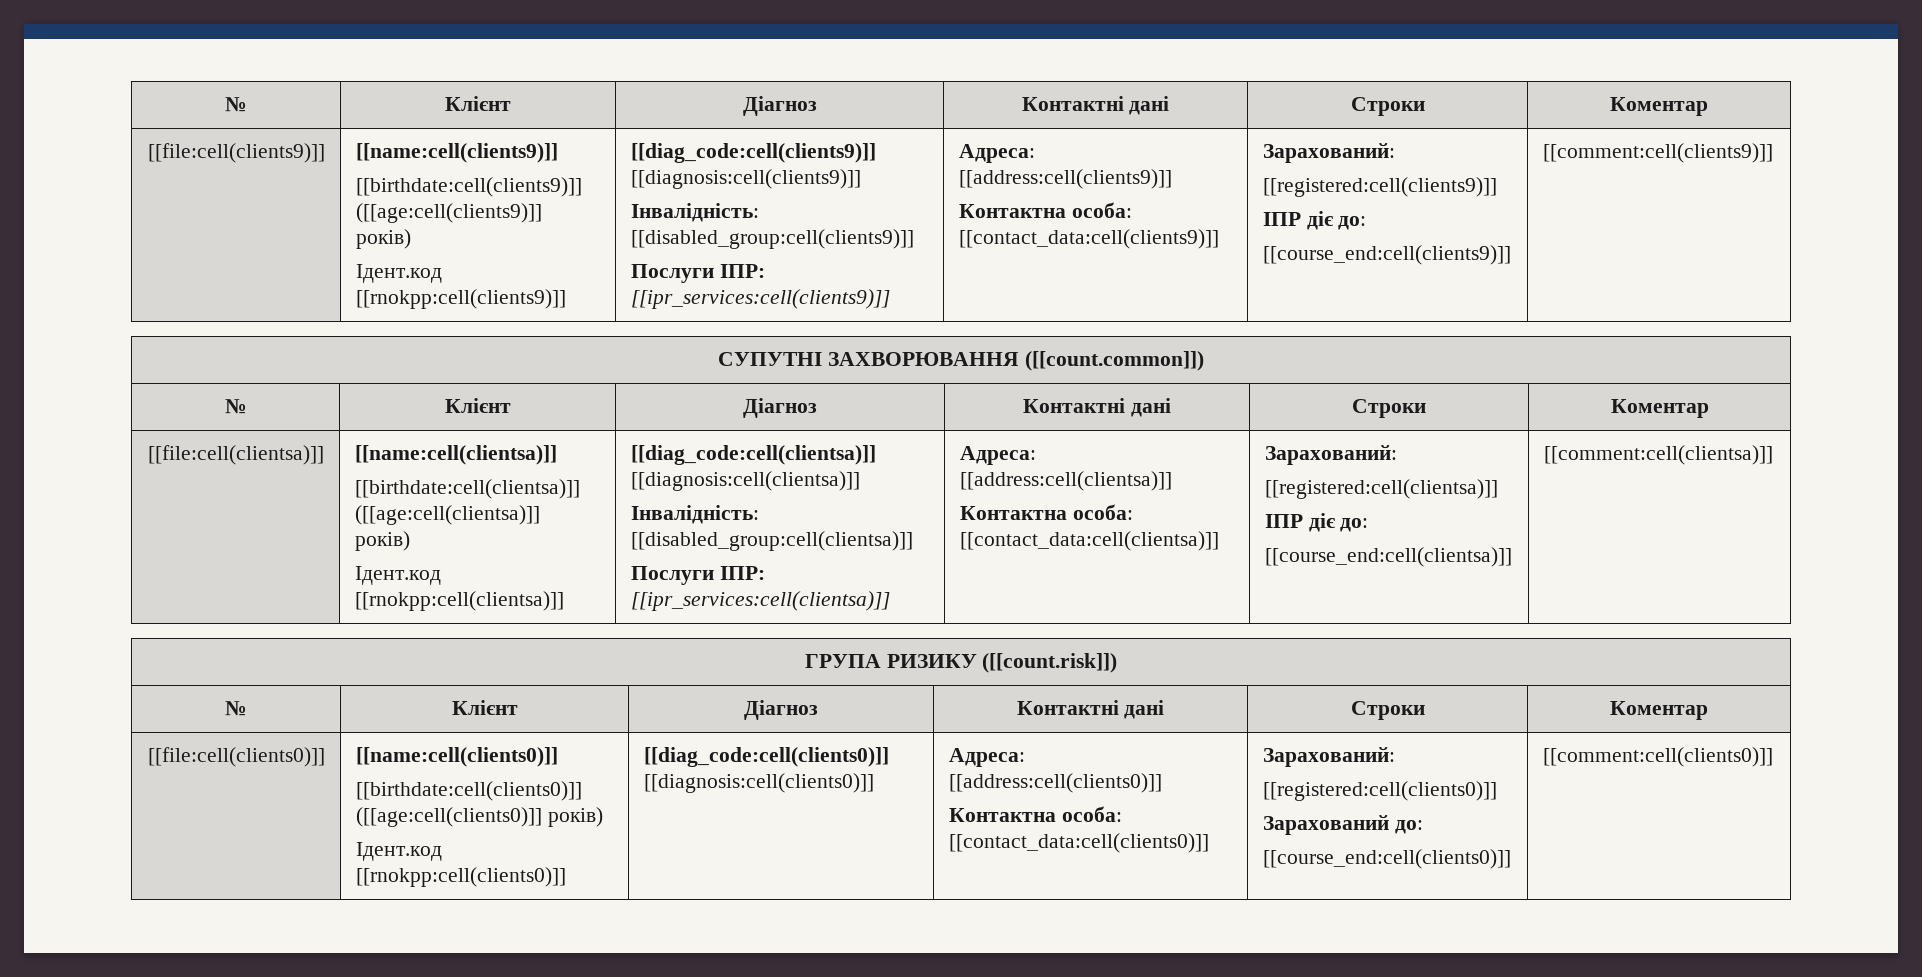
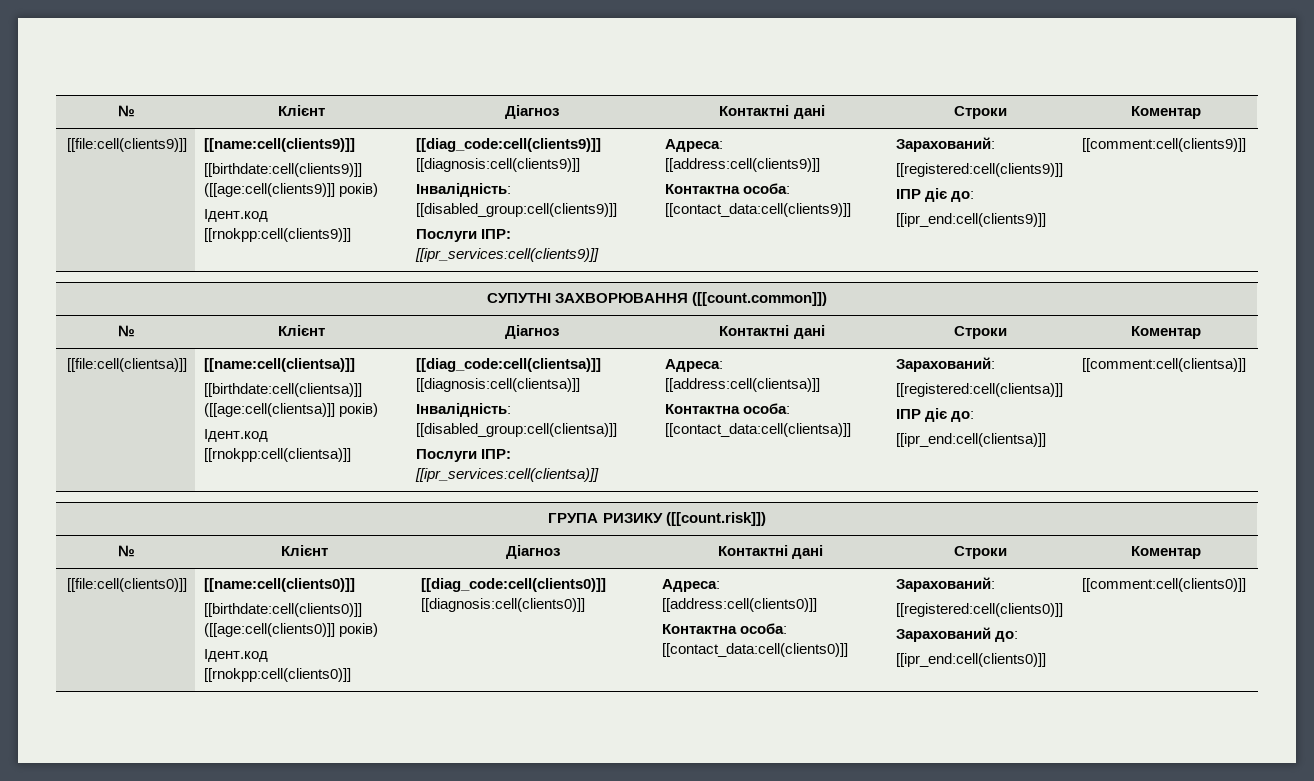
[1262,245,1511,265] [[course_end:cell(clients9)]] -> [896,213,1047,227] [[ipr_end:cell(clients9)]]
[1264,547,1512,567] [[course_end:cell(clientsa)]] -> [896,433,1047,447] [[ipr_end:cell(clientsa)]]
[1262,849,1511,869] [[course_end:cell(clients0)]] -> [896,653,1047,667] [[ipr_end:cell(clients0)]]

